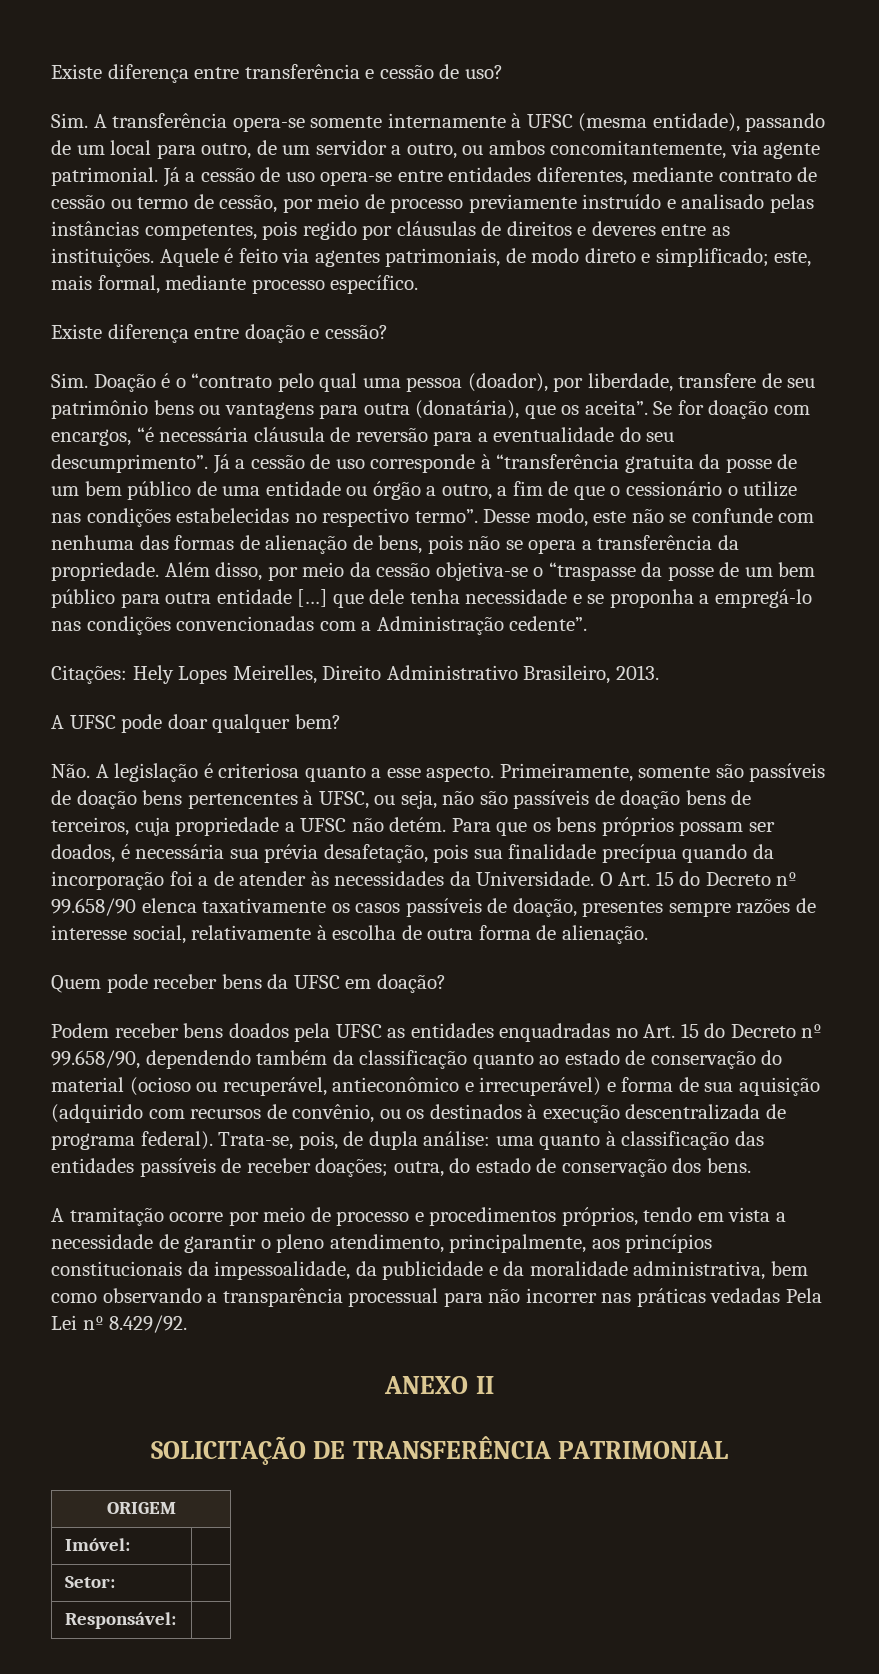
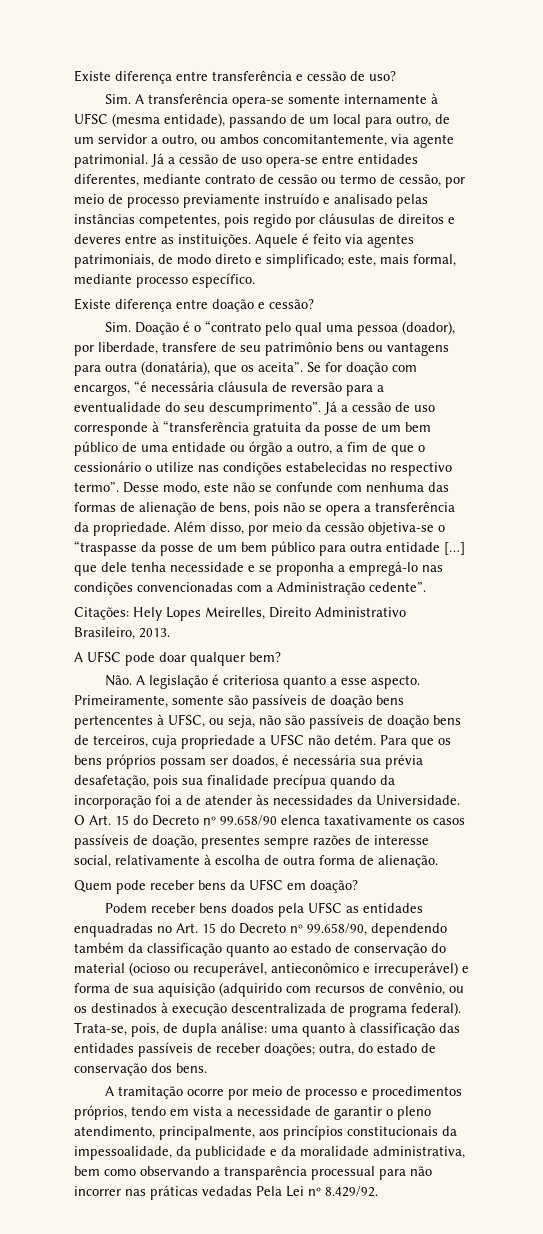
[384,1376,494,1394] [151,1436,728,1465] [106,1502,176,1514] [65,1538,131,1551] [65,1576,116,1588] [65,1612,177,1629] // ANEXO II // SOLICITAÇÃO DE TRANSFERÊNCIA PATRIMONIAL // ORIGEM // Imóvel: | // Setor: | // Responsável: | -> (378, 1191) none

